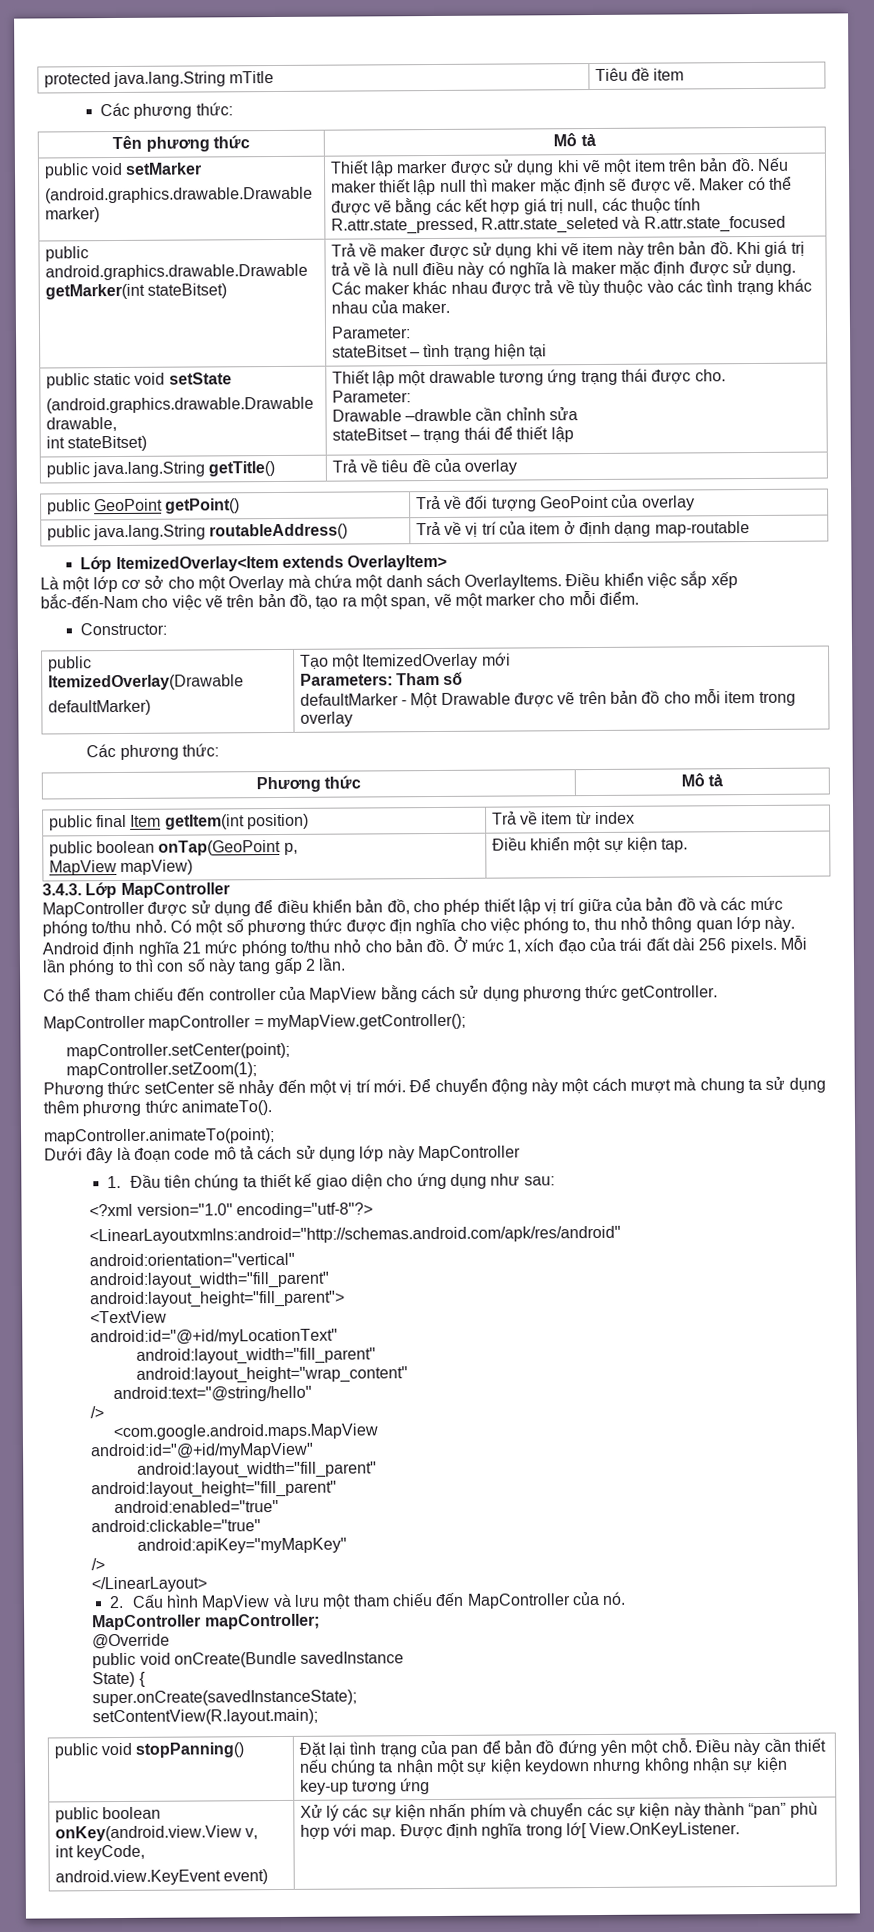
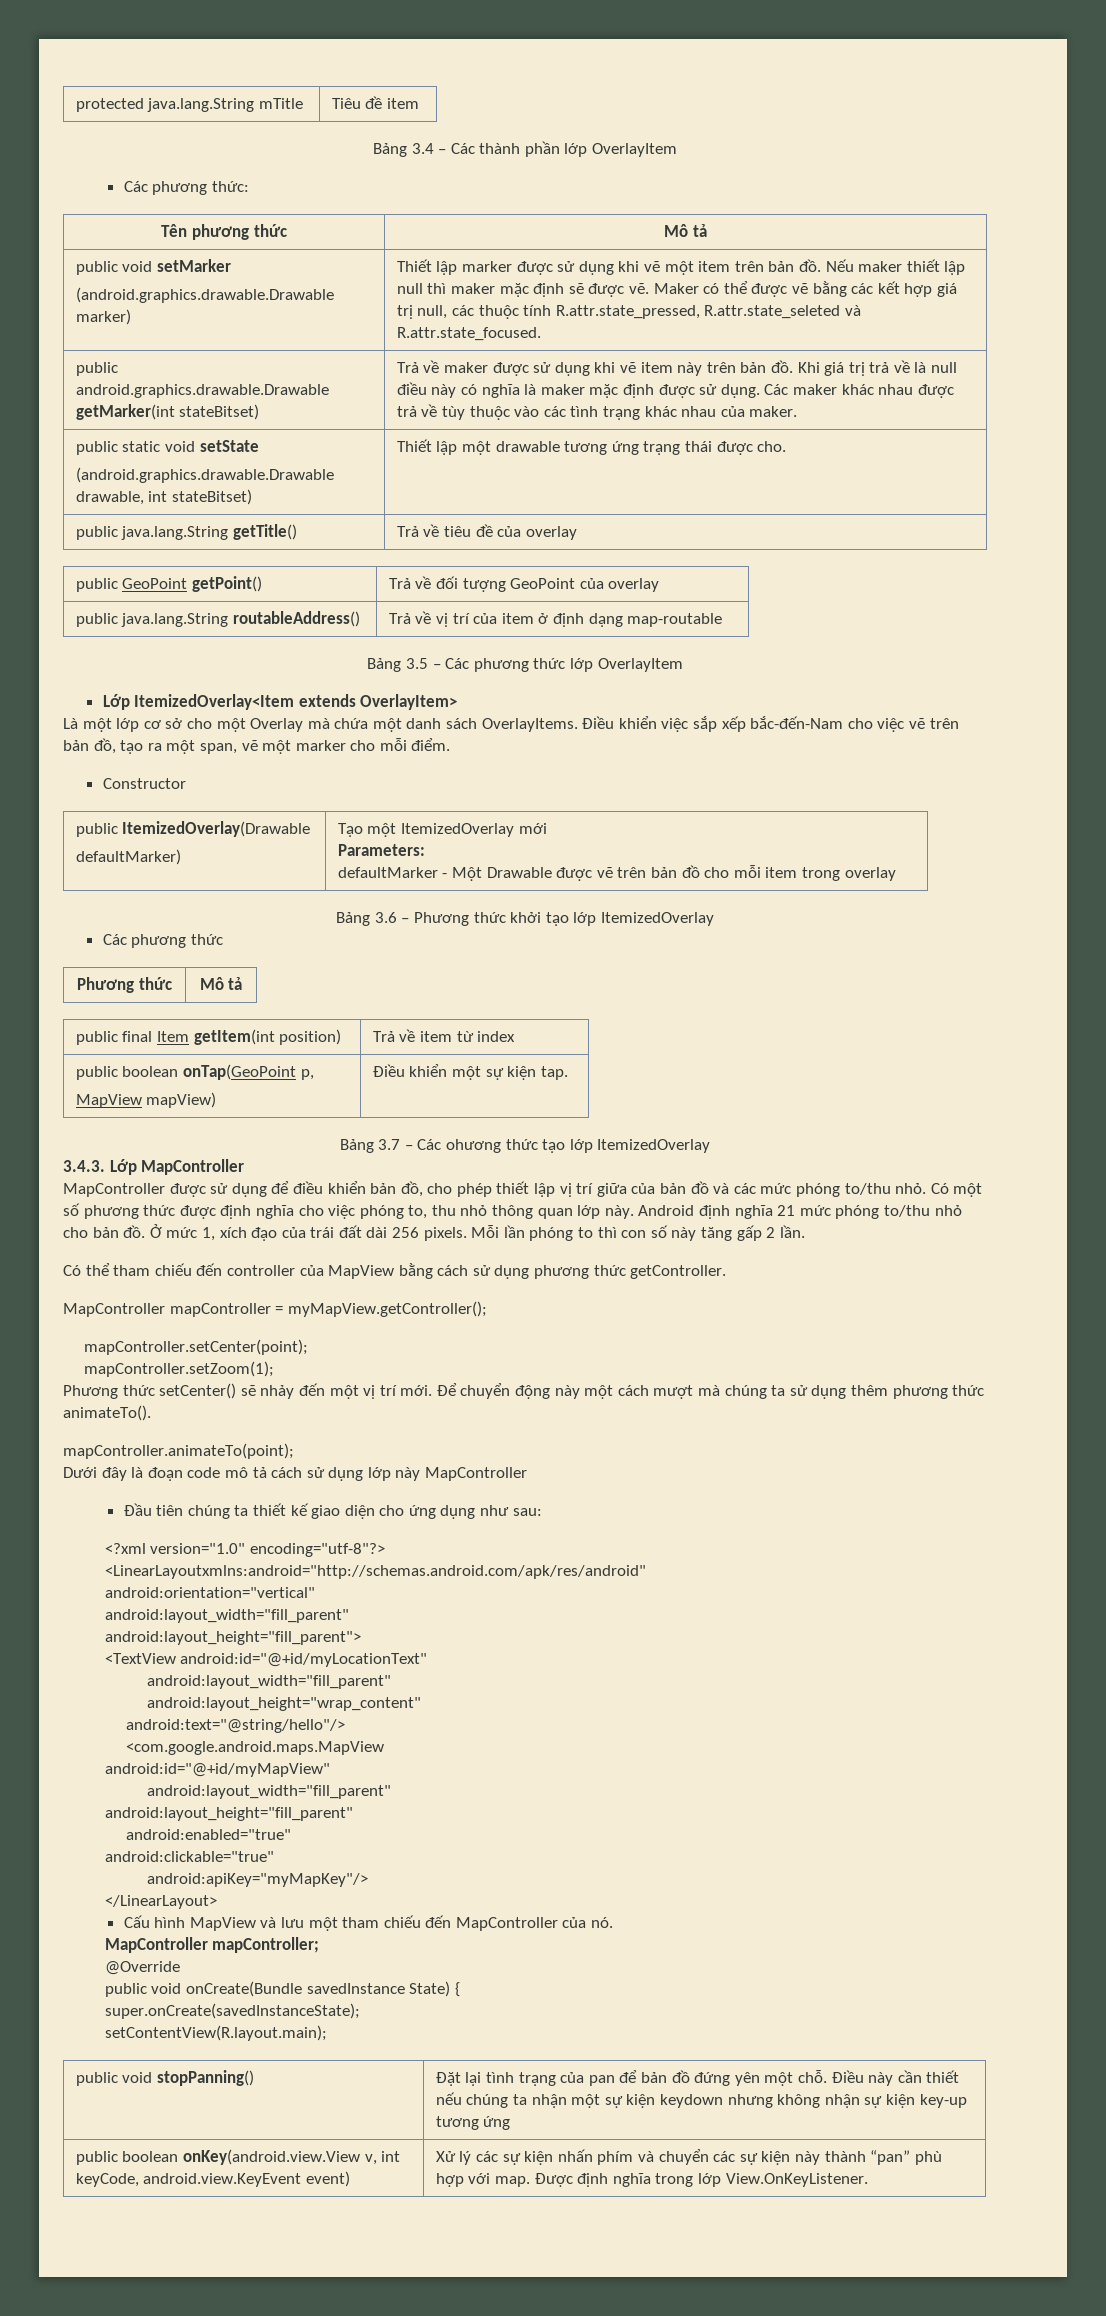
(685, 74) none -> [372,141,678,157] // Bảng 3.4 – Các thành phần lớp OverlayItem
[643,215,786,233] R.attr.state_focused -> [396,327,541,341] R.attr.state_focused.
[330,326,411,339] [331,343,548,360] // Parameter: // stateBitset – tình trạng hiện tại -> (798, 411) none
(117, 424) // -> (144, 498) none
[331,390,411,403] [331,407,578,422] [331,426,574,444] // Parameter: // Drawable –drawble cần chỉnh sửa // stateBitset – trạng thái để thiết lập -> (787, 446) none
(750, 529) none -> [367,658,683,672] // Bảng 3.5 – Các phương thức lớp OverlayItem
[80,622,168,636] Constructor: -> [102,778,186,789] Constructor
[396,671,464,686] Tham số -> (425, 850) none
[86,743,220,760] // Các phương thức: -> [336,912,714,926] [102,934,223,948] // Bảng 3.6 – Phương thức khởi tạo lớp ItemizedOverlay // Các phương thức
(689, 845) none -> [339,1139,711,1153] // Bảng 3.7 – Các ohương thức tạo lớp ItemizedOverlay
[388,919,412,935] địn -> [220,1205,252,1219] định
[238,960,272,975] tang -> [700,1227,732,1241] tăng
[143,1081,215,1094] setCenter -> [159,1383,237,1399] setCenter()
[699,1078,745,1094] chung -> [724,1385,767,1399] chúng
[107,1175,122,1189] 1. -> (528, 1474) none
(168, 1317) // -> (176, 1658) none
[113,1385,313,1403] [90,1406,105,1419] android:text="@string/hello" // /> -> [125,1719,345,1733] android:text="@string/hello"/>
[136,1537,347,1554] [91,1558,106,1571] android:apiKey="myMapKey" // /> -> [146,1873,368,1887] android:apiKey="myMapKey"/>
[109,1595,125,1609] 2. -> (217, 1902) none
(405, 1657) // -> (405, 1988) none
(259, 1834) // -> (377, 2159) none
(146, 1852) // -> (139, 2180) none
[565,1822,587,1839] lớ[ -> [697,2173,721,2187] lớp

